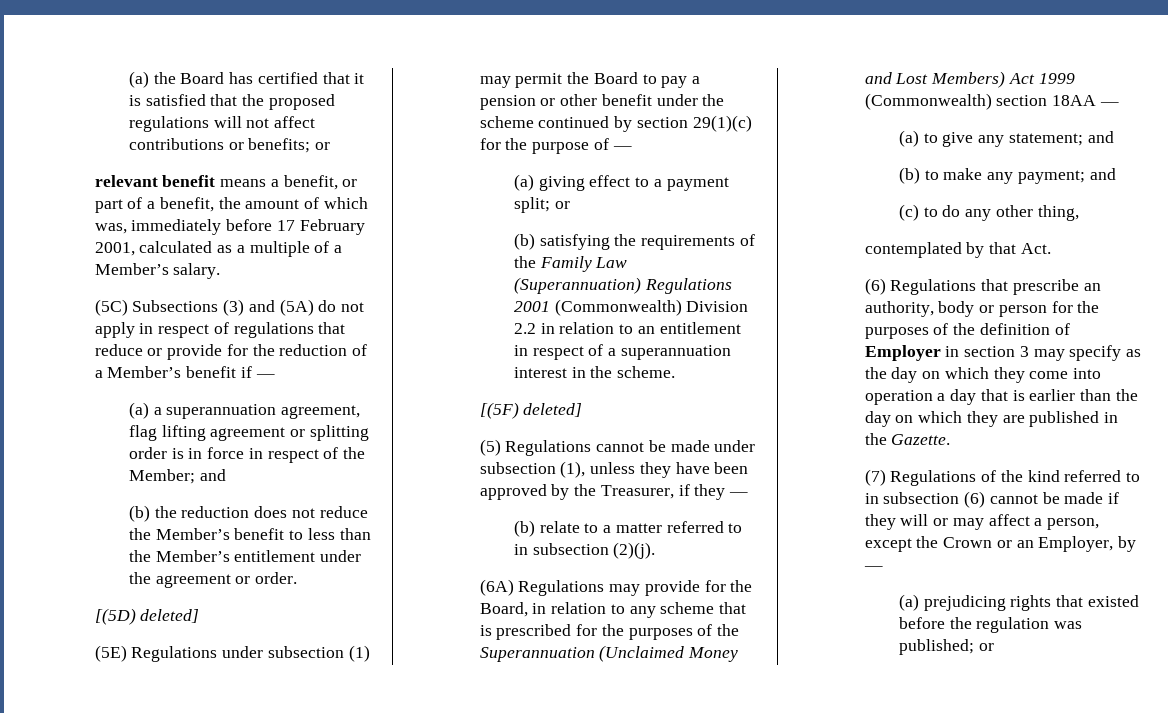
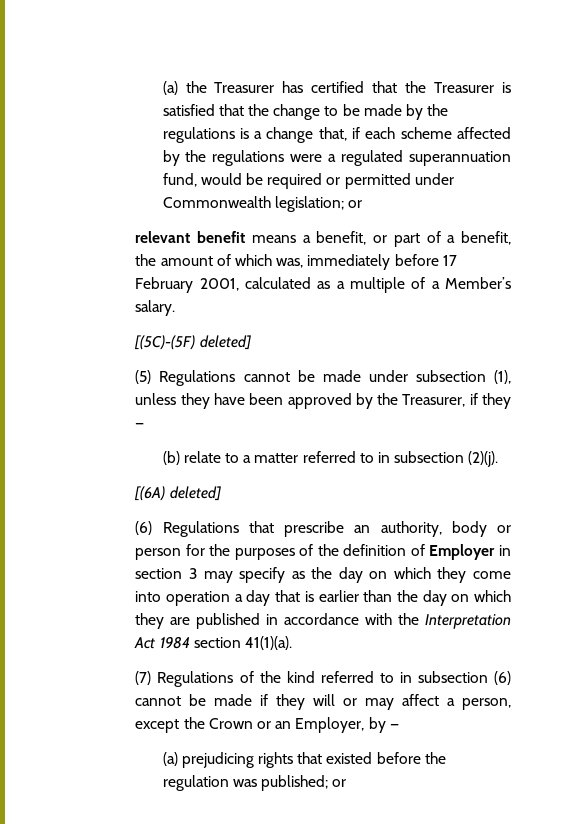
[180,72,225,84] Board -> [214,82,275,93] Treasurer
[354,73,365,84] it -> [405,81,495,93] the Treasurer
[268,94,335,110] [128,116,316,132] [128,138,311,153] proposed regulations will not affect contributions or benefits; -> [273,104,449,120] [162,127,511,143] [162,150,511,166] [162,173,454,189] [162,196,344,212] change to be made by the regulations is a change that, if each scheme affected by the regulations were a regulated superannuation fund, would be required or permitted under Commonwealth legislation;
[94,299,364,316] [94,322,346,338] [94,344,367,360] [94,366,275,378] [128,402,361,419] [128,425,369,441] [128,447,365,463] [128,469,226,484] [128,505,368,522] [128,528,371,540] [128,550,362,562] [128,572,298,588] [94,608,200,625] [94,645,370,662] [479,72,700,88] [479,94,725,110] [479,115,752,132] [479,138,632,154] [513,174,729,191] [513,197,570,213] [513,233,755,250] [513,256,628,272] [513,277,732,294] [513,299,749,316] [513,322,741,334] [513,344,731,360] [513,366,676,378] [479,402,519,419] (5C) Subsections (3) and (5A) do not apply in respect of regulations that reduce or provide for the reduction of a Member’s benefit if — // (a) a superannuation agreement, flag lifting agreement or splitting order is in force in respect of the Member; and // (b) the reduction does not reduce the Member’s benefit to less than the Member’s entitlement under the agreement or order. // [(5D) deleted] // (5E) Regulations under subsection (1) may permit the Board to pay a pension or other benefit under the scheme continued by section 29(1)(c) for the purpose of — // (a) giving effect to a payment split; or // (b) satisfying the requirements of the Family Law (Superannuation) Regulations 2001 (Commonwealth) Division 2.2 in relation to an entitlement in respect of a superannuation interest in the scheme. // [(5F) -> [134,335,196,350] [(5C)-(5F)
[479,579,753,596] [479,602,746,618] [479,624,739,640] [479,645,739,662] [864,71,1075,88] [864,93,1119,110] [898,130,1114,147] [898,167,1116,184] [898,204,1079,221] [864,242,1051,258] (6A) Regulations may provide for the Board, in relation to any scheme that is prescribed for the purposes of the Superannuation (Unclaimed Money and Lost Members) Act 1999 (Commonwealth) section 18AA — // (a) to give any statement; and // (b) to make any payment; and // (c) to do any other thing, // contemplated by that Act. -> [134,486,221,501] [(6A) deleted]
[864,433,951,445] the Gazette. -> [284,613,511,629] [134,636,292,650] accordance with the Interpretation Act 1984 section 41(1)(a).

